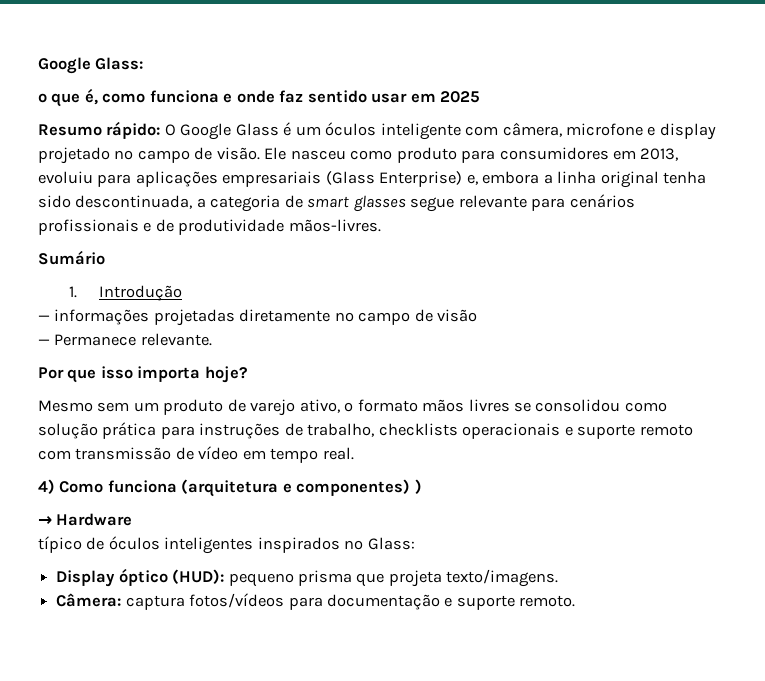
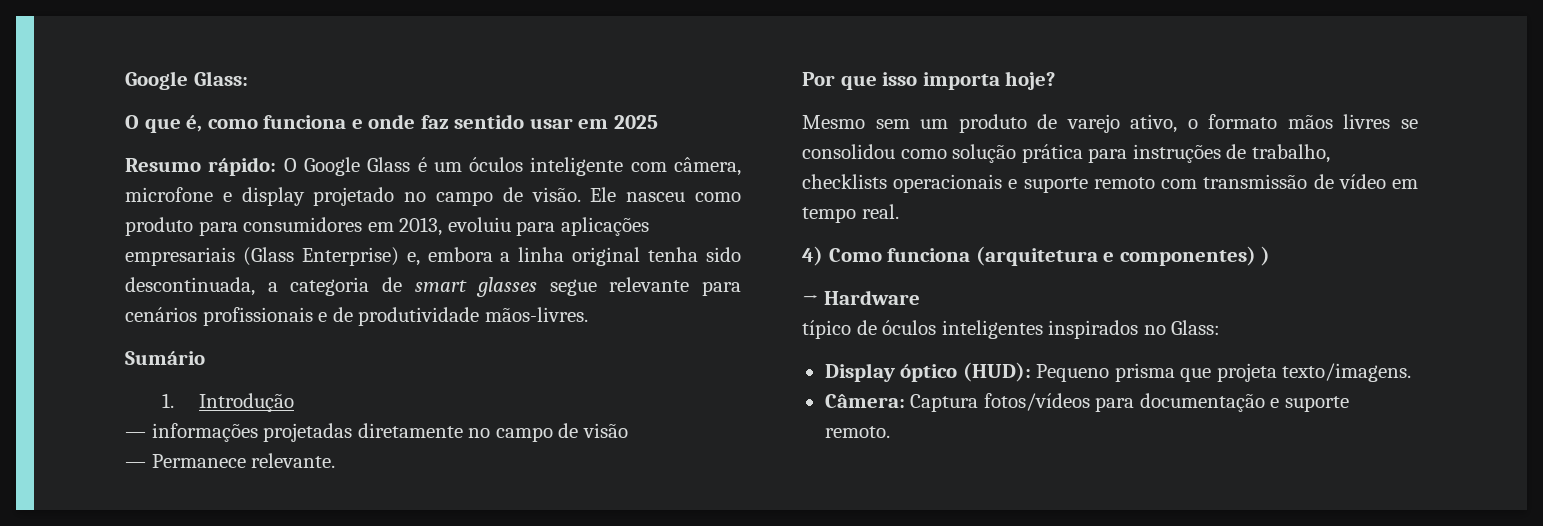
[38,93,47,103] o -> [125,115,139,129] O
[228,573,294,587] pequeno -> [1036,364,1110,382] Pequeno
[125,595,185,610] captura -> [910,394,979,412] Captura

